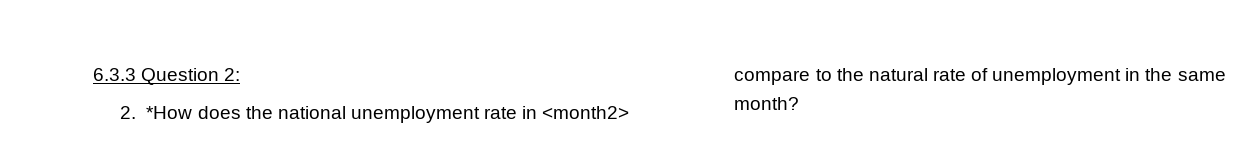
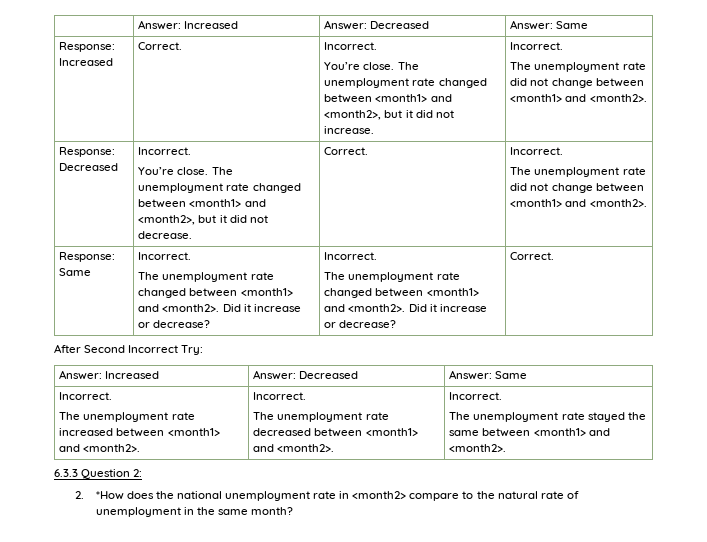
(93, 74) none -> [138,20,239,30] [324,20,430,30] [510,20,589,30] [59,42,116,52] [59,58,114,66] [138,42,183,50] [324,42,378,50] [324,62,419,70] [324,78,487,88] [324,94,452,103] [324,110,454,120] [324,126,375,134] [510,42,564,50] [510,62,646,72] [510,78,644,88] [510,94,647,102] [59,147,116,157] [59,163,119,171] [138,147,192,155] [138,167,233,175] [138,183,301,193] [138,199,266,208] [138,215,268,225] [138,231,193,239] [324,147,369,155] [510,147,564,155] [510,167,646,177] [510,183,644,193] [510,199,647,207] [59,252,116,262] [59,268,92,276] [138,252,192,260] [138,272,274,282] [138,288,293,298] [138,304,301,312] [138,320,211,328] [324,252,378,260] [324,272,460,282] [324,288,479,298] [324,304,487,312] [324,320,397,328] [510,252,555,260] [54,344,204,355] [59,370,160,380] [253,370,359,380] [449,370,528,380] [59,392,113,400] [59,412,195,422] [59,428,220,437] [59,444,141,452] [253,392,307,400] [253,412,389,422] [253,428,418,437] [253,444,335,452] [449,392,503,400] [449,412,646,422] [449,428,610,437] [449,444,507,452] | Answer: Increased | Answer: Decreased | Answer: Same // Response: Increased | Correct. | Incorrect. // You’re close. The unemployment rate changed between <month1> and <month2>, but it did not increase. | Incorrect. // The unemployment rate did not change between <month1> and <month2>. // Response: Decreased | Incorrect. // You’re close. The unemployment rate changed between <month1> and <month2>, but it did not decrease. | Correct. | Incorrect. // The unemployment rate did not change between <month1> and <month2>. // Response: Same | Incorrect. // The unemployment rate changed between <month1> and <month2>. Did it increase or decrease? | Incorrect. // The unemployment rate changed between <month1> and <month2>. Did it increase or decrease? | Correct. // After Second Incorrect Try: // Answer: Increased | Answer: Decreased | Answer: Same // Incorrect. // The unemployment rate increased between <month1> and <month2>. | Incorrect. // The unemployment rate decreased between <month1> and <month2>. | Incorrect. // The unemployment rate stayed the same between <month1> and <month2>. //

